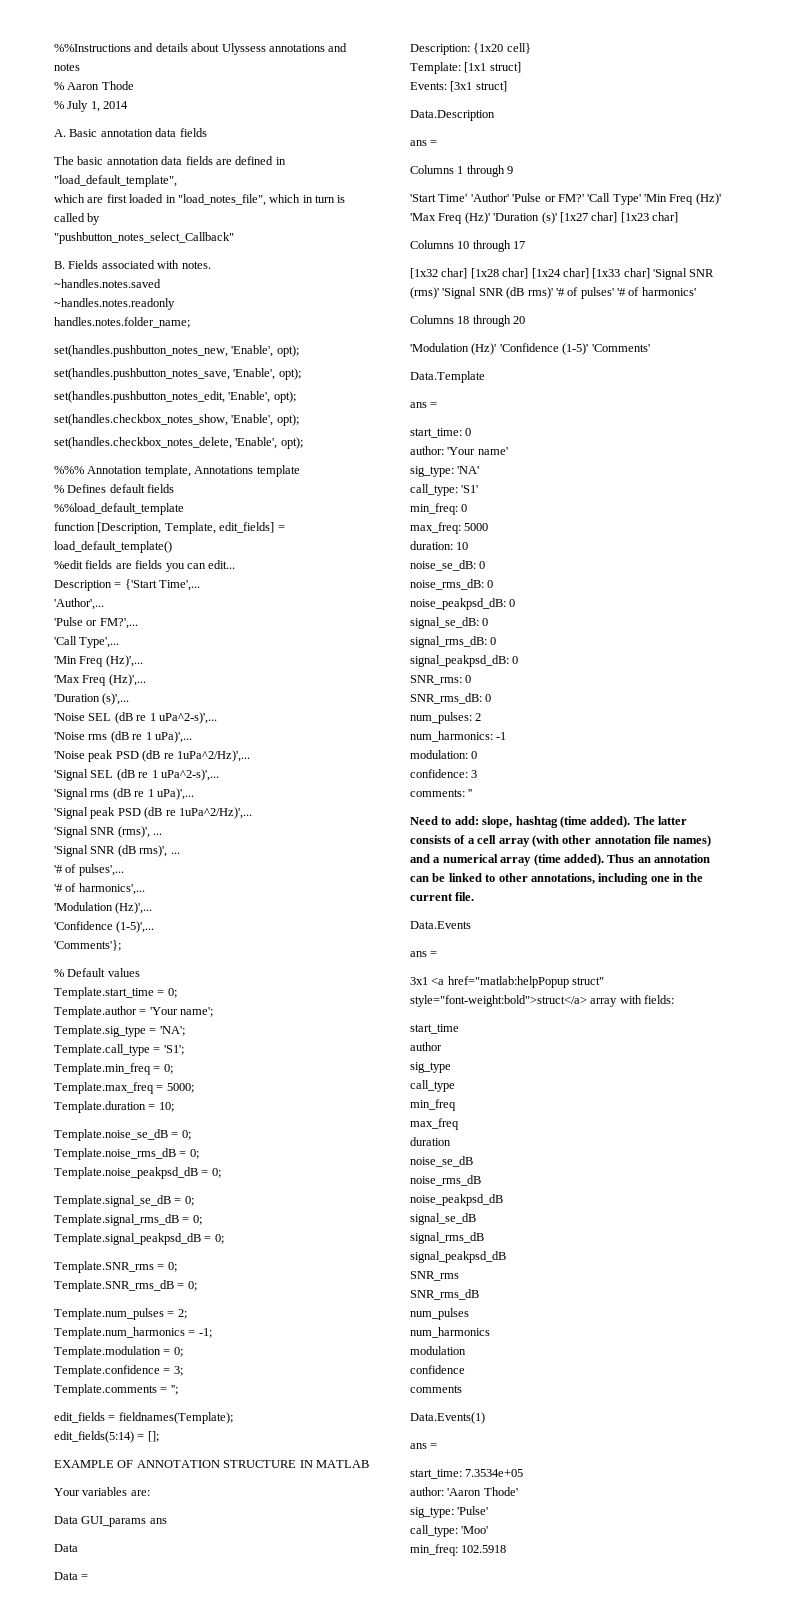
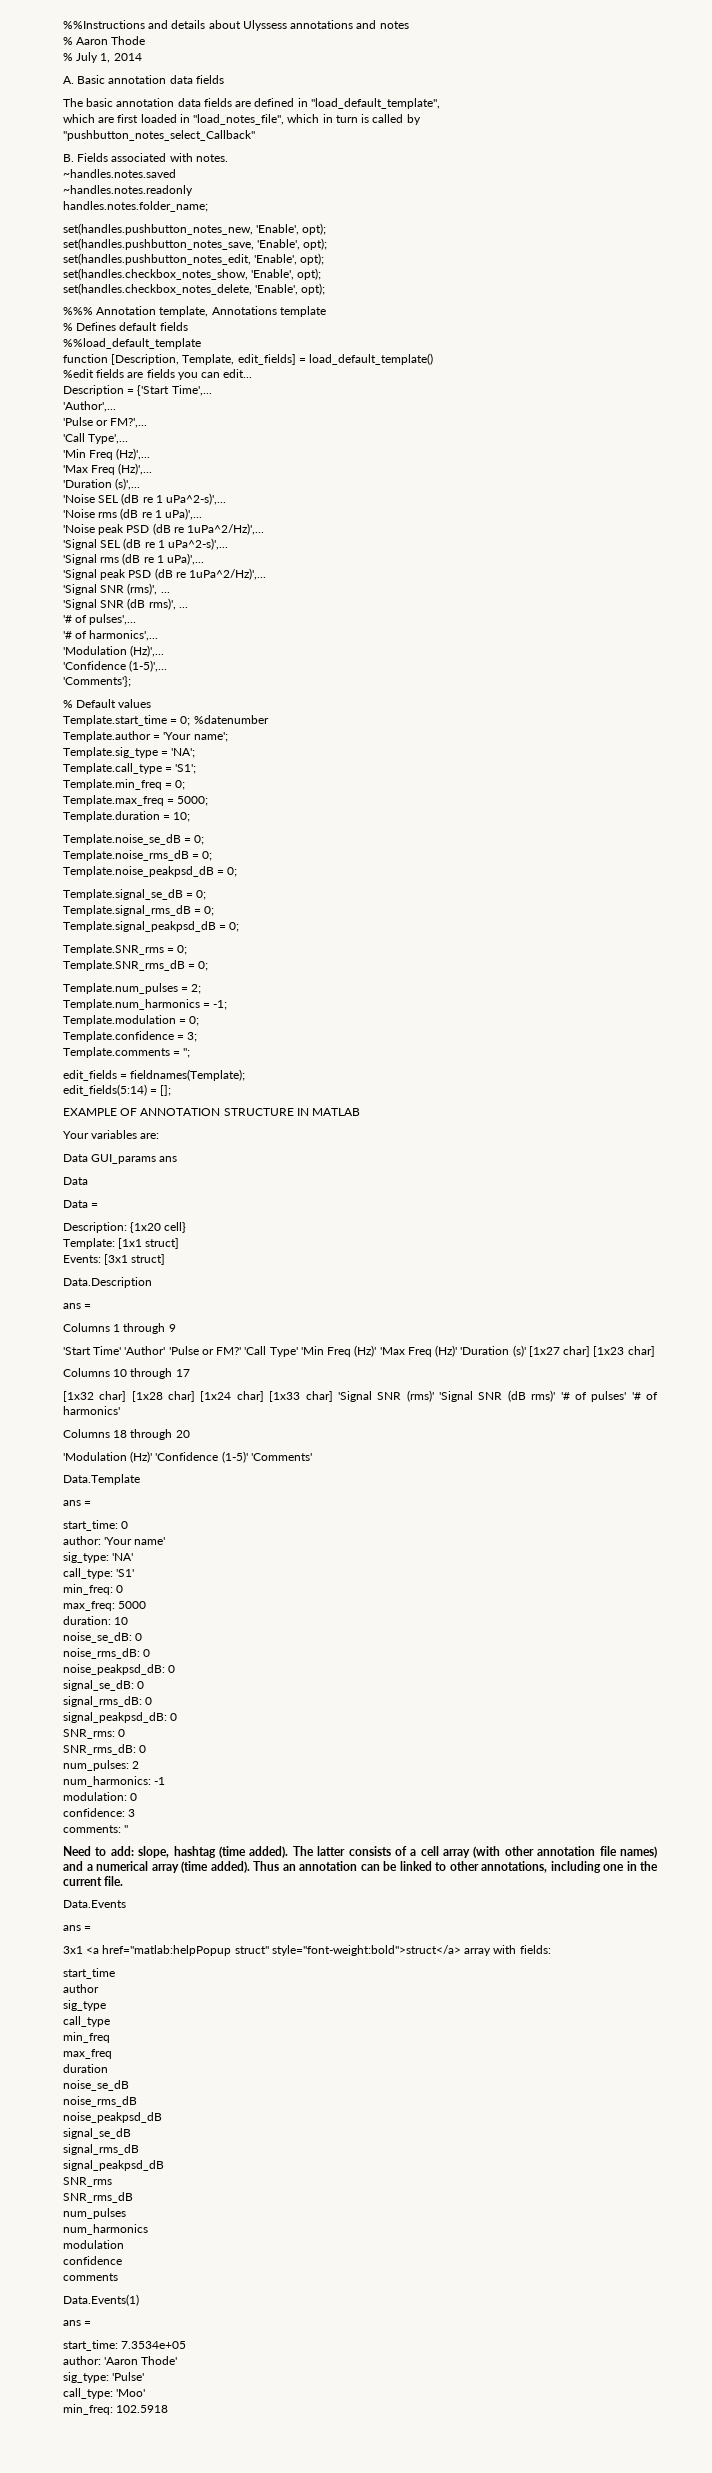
(177, 993) none -> [193,715,269,724] %datenumber

